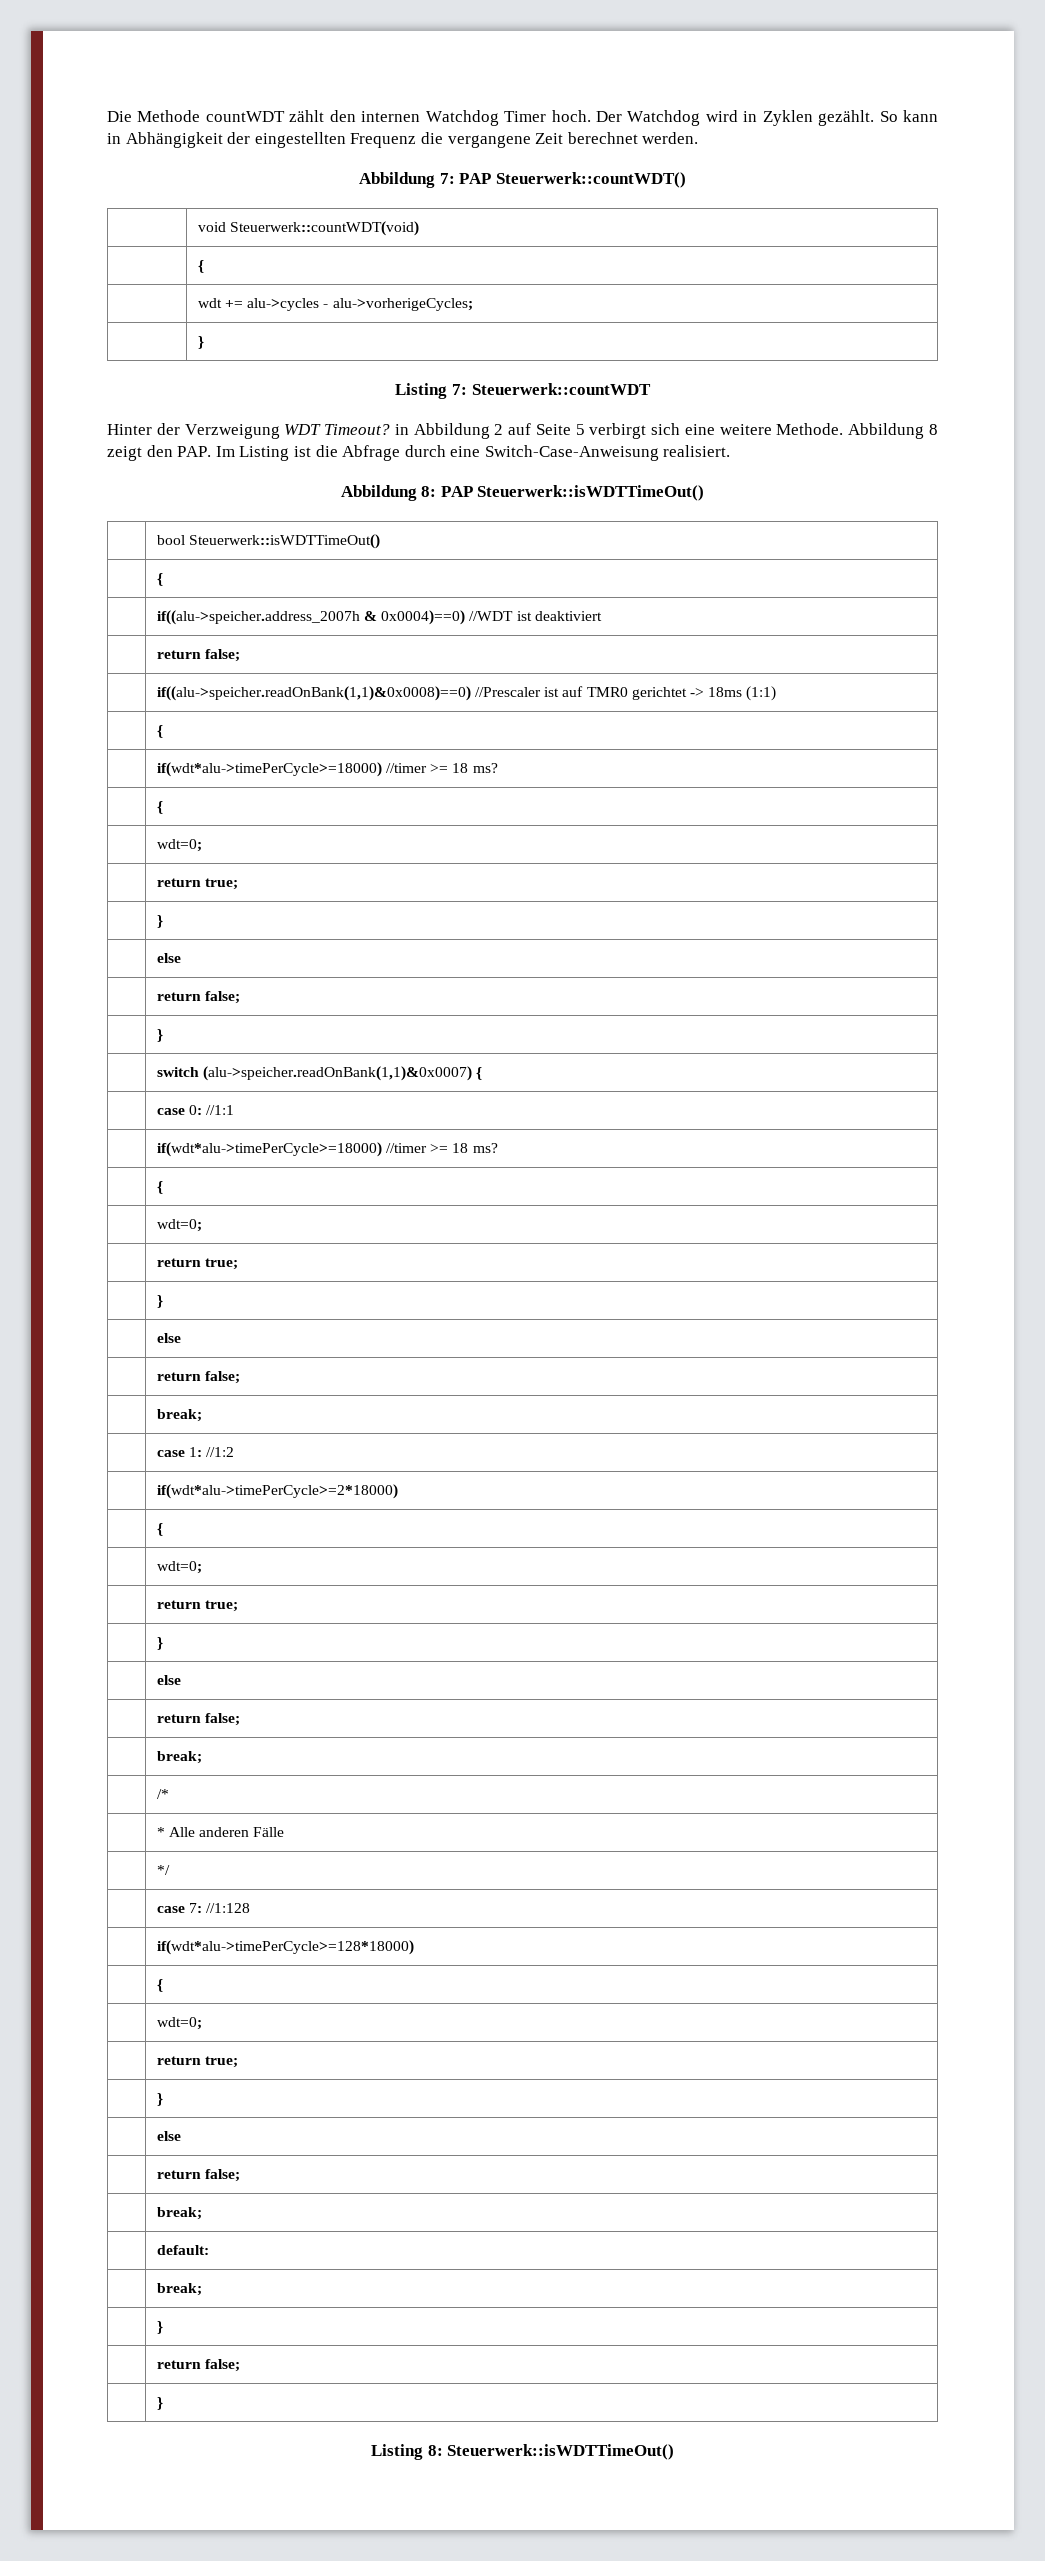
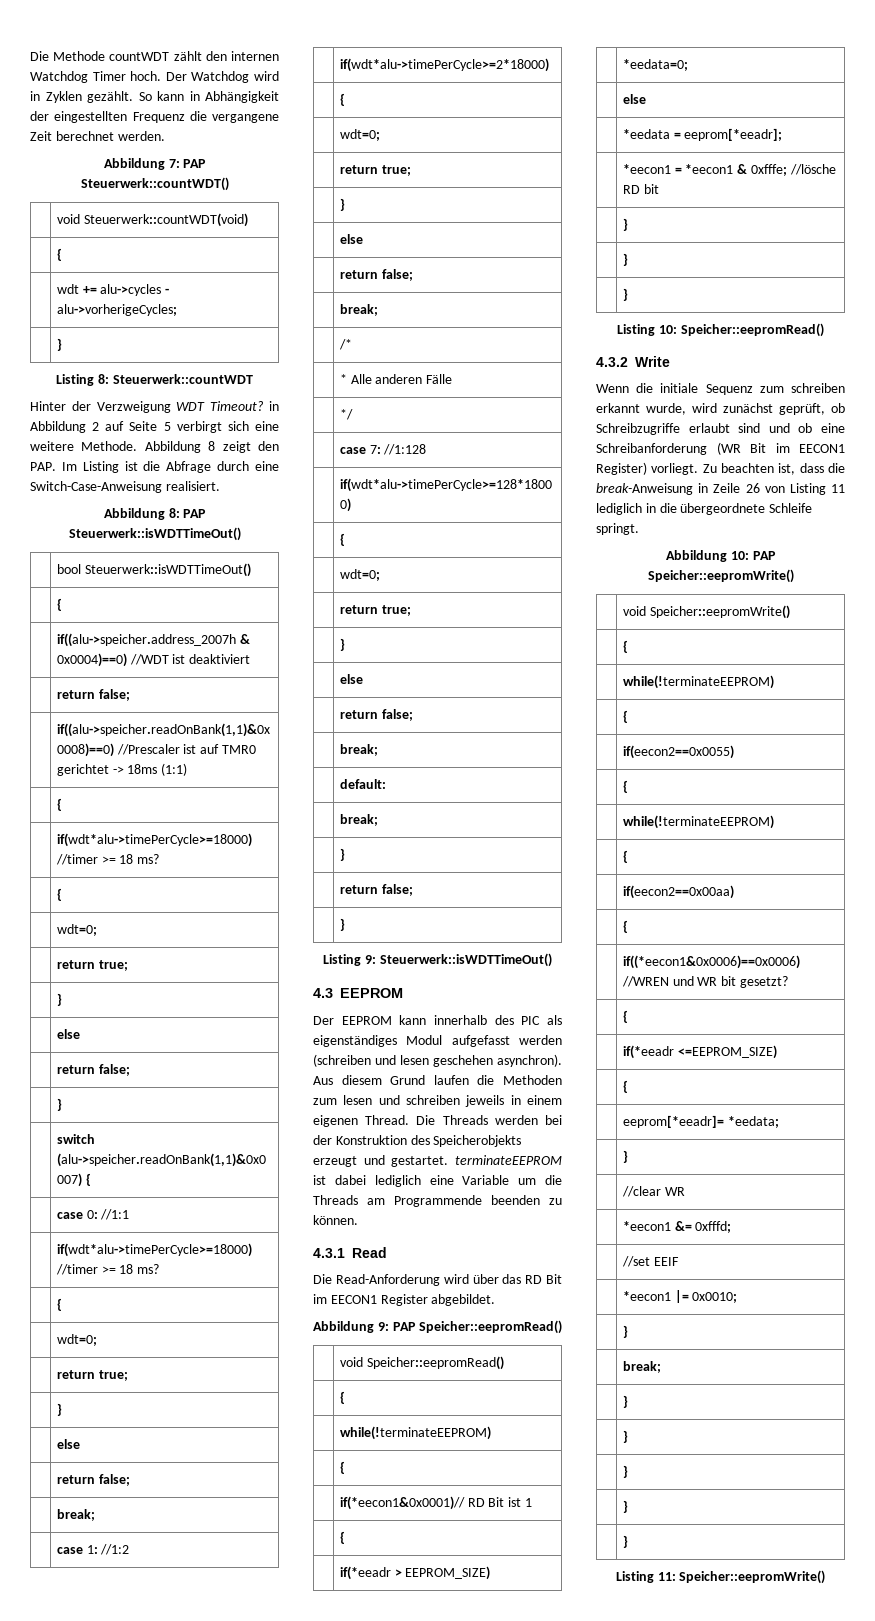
[451,384,467,395] 7: -> [98,374,109,384] 8:
[427,2444,675,2460] 8: Steuerwerk::isWDTTimeOut() -> [365,953,552,967] [313,988,403,998] [313,1015,562,1025] [313,1035,562,1047] [313,1054,562,1067] [313,1075,562,1085] [313,1095,562,1107] [313,1115,562,1127] [313,1135,522,1147] [313,1155,562,1167] [313,1175,562,1187] [313,1195,562,1207] [313,1215,358,1225] [313,1247,387,1258] [313,1274,562,1286] [313,1294,496,1306] [313,1320,562,1334] [339,1356,504,1370] [339,1391,345,1404] [339,1426,491,1440] [339,1461,345,1474] [339,1496,533,1510] [339,1531,345,1544] [339,1566,491,1580] [622,59,688,71] [622,94,646,104] [622,128,783,141] [622,164,836,176] [622,184,659,194] [622,218,628,231] [622,253,628,266] [622,288,628,301] [617,323,824,337] [596,356,670,367] [596,383,845,395] [596,403,845,415] [596,423,845,435] [596,442,845,455] [596,462,845,475] [596,483,845,495] [596,503,813,515] [596,523,639,535] [666,550,776,562] [647,569,794,583] [622,605,790,619] [622,640,628,653] [622,675,774,689] [622,710,628,723] [622,745,734,759] [622,780,628,793] [622,815,774,829] [622,850,628,863] [622,885,734,899] [622,920,628,933] [622,955,800,969] [621,976,789,988] [622,1010,628,1023] [622,1045,777,1059] [622,1080,628,1093] [622,1115,779,1128] [622,1150,628,1163] [621,1186,685,1197] [622,1221,732,1233] [621,1256,679,1267] [622,1290,738,1303] [622,1325,628,1338] [622,1361,661,1373] [622,1395,628,1408] [622,1430,628,1443] [622,1465,628,1478] [622,1500,628,1513] [622,1535,628,1548] [615,1570,826,1584] 9: Steuerwerk::isWDTTimeOut() // 4.3 EEPROM // Der EEPROM kann innerhalb des PIC als eigenständiges Modul aufgefasst werden (schreiben und lesen geschehen asynchron). Aus diesem Grund laufen die Methoden zum lesen und schreiben jeweils in einem eigenen Thread. Die Threads werden bei der Konstruktion des Speicherobjekts erzeugt und gestartet. terminateEEPROM ist dabei lediglich eine Variable um die Threads am Programmende beenden zu können. // 4.3.1 Read // Die Read-Anforderung wird über das RD Bit im EECON1 Register abgebildet. // Abbildung 9: PAP Speicher::eepromRead() // | void Speicher::eepromRead() // | { // | while(!terminateEEPROM) // | { // | if(*eecon1&0x0001)// RD Bit ist 1 // | { // | if(*eeadr > EEPROM_SIZE) // | *eedata=0; // | else // | *eedata = eeprom[*eeadr]; // | *eecon1 = *eecon1 & 0xfffe; //lösche RD bit // | } // | } // | } // Listing 10: Speicher::eepromRead() // 4.3.2 Write // Wenn die initiale Sequenz zum schreiben erkannt wurde, wird zunächst geprüft, ob Schreibzugriffe erlaubt sind und ob eine Schreibanforderung (WR Bit im EECON1 Register) vorliegt. Zu beachten ist, dass die break-Anweisung in Zeile 26 von Listing 11 lediglich in die übergeordnete Schleife springt. // Abbildung 10: PAP Speicher::eepromWrite() // | void Speicher::eepromWrite() // | { // | while(!terminateEEPROM) // | { // | if(eecon2==0x0055) // | { // | while(!terminateEEPROM) // | { // | if(eecon2==0x00aa) // | { // | if((*eecon1&0x0006)==0x0006) //WREN und WR bit gesetzt? // | { // | if(*eeadr <=EEPROM_SIZE) // | { // | eeprom[*eeadr]= *eedata; // | } // | //clear WR // | *eecon1 &= 0xfffd; // | //set EEIF // | *eecon1 |= 0x0010; // | } // | break; // | } // | } // | } // | } // | } // Listing 11: Speicher::eepromWrite()

